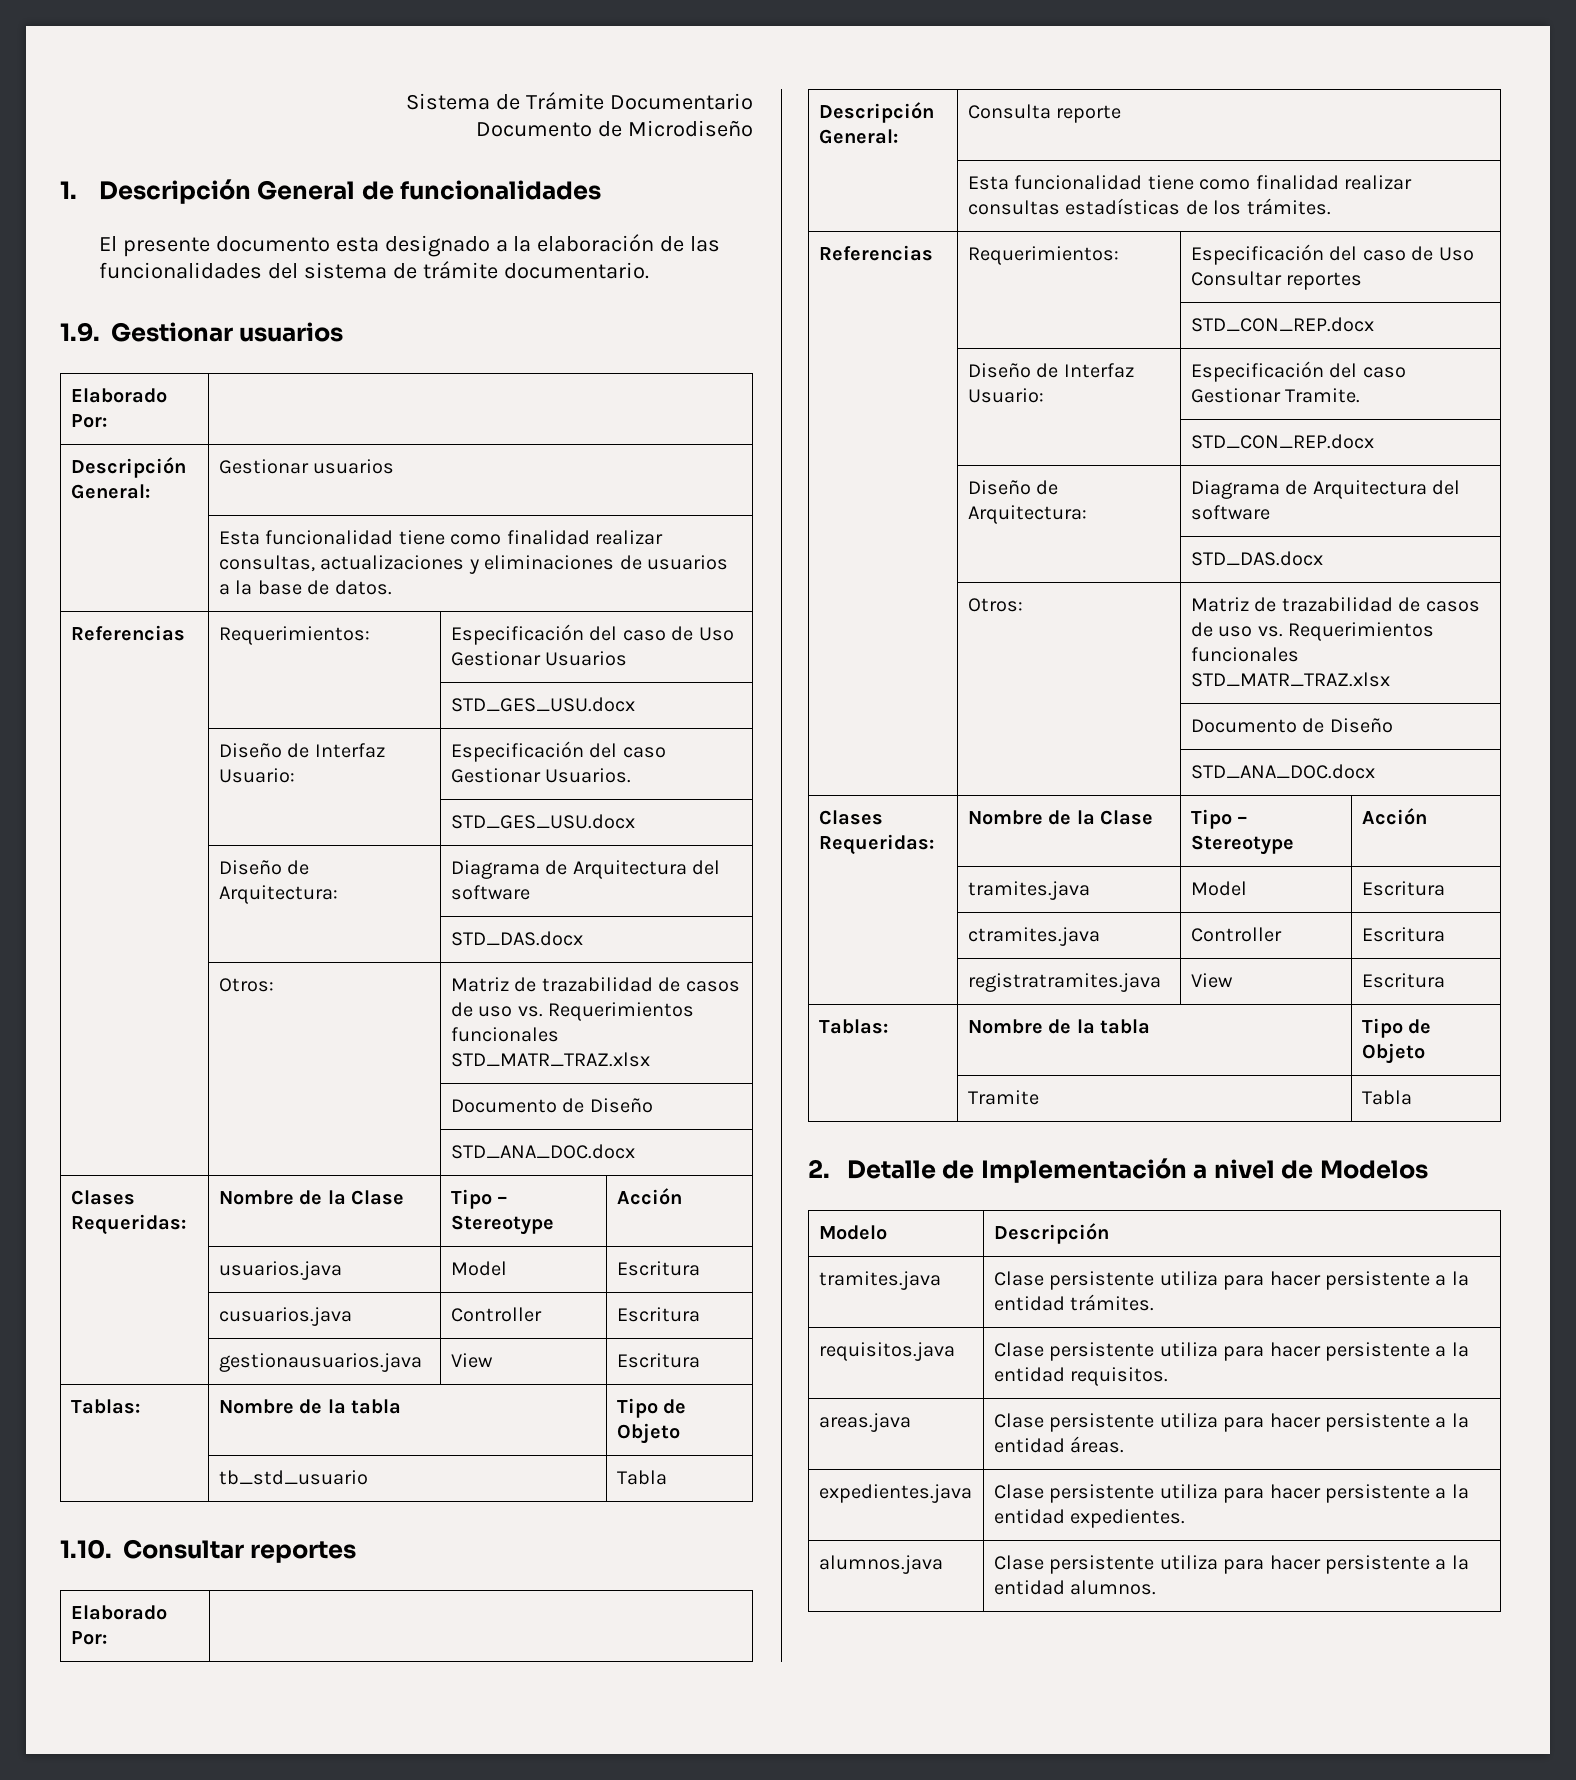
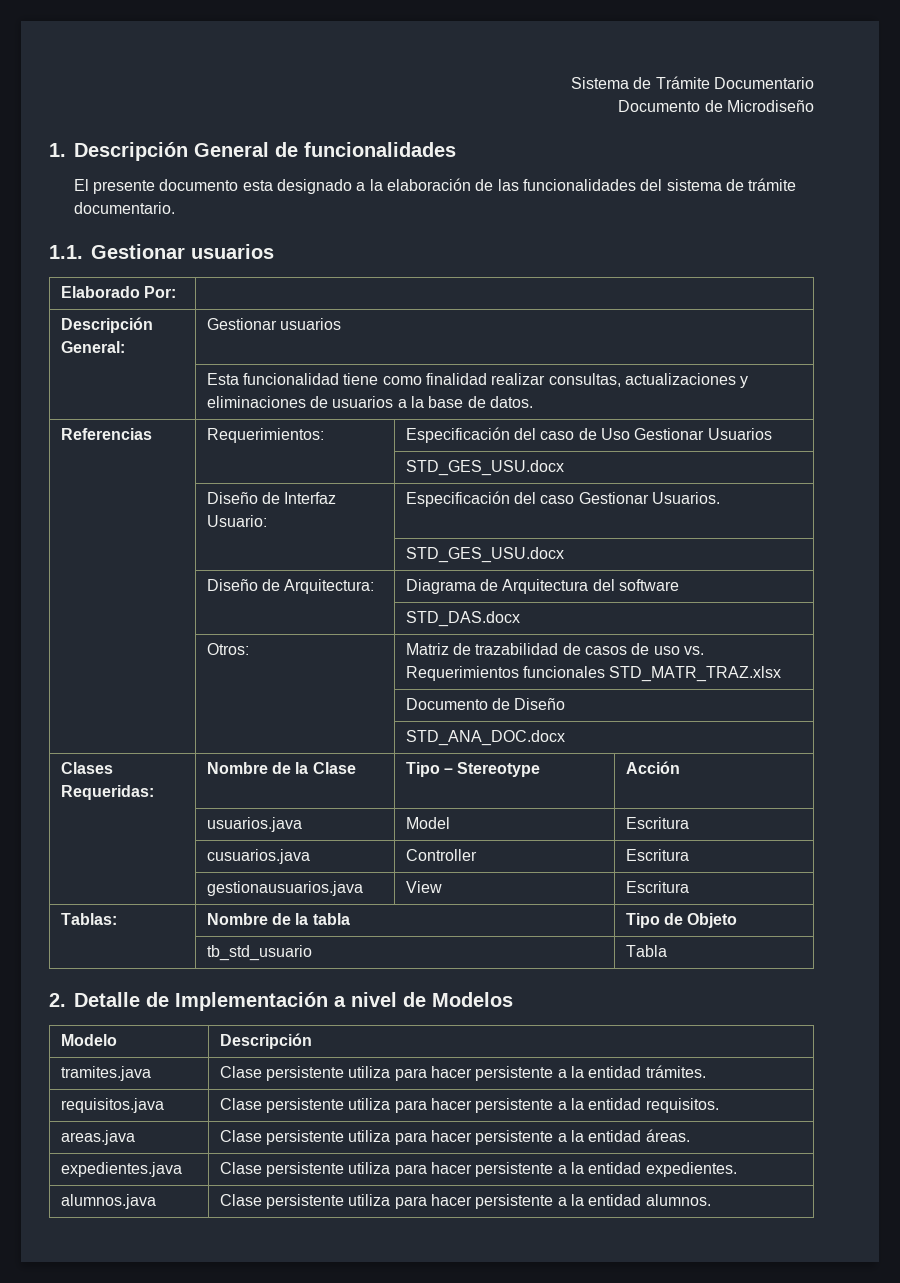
[60,322,100,342] 1.9. -> [49,245,83,259] 1.1.
[60,1539,357,1563] [70,1605,167,1620] [70,1631,107,1645] [818,102,934,123] [818,129,898,144] [967,104,1122,123] [967,175,1412,190] [967,198,1331,215] [818,245,933,261] [967,246,1119,265] [1190,244,1474,265] [1190,271,1363,290] [1190,317,1374,332] [967,363,1134,378] [967,388,1044,403] [1190,361,1406,382] [1190,388,1361,403] [1190,434,1374,449] [967,480,1059,495] [967,505,1087,524] [1190,480,1461,499] [1190,505,1270,520] [1190,551,1323,566] [967,598,1023,612] [1190,597,1480,612] [1190,622,1435,641] [1190,647,1299,662] [1190,672,1390,687] [1190,718,1393,733] [1190,764,1375,779] [818,810,883,825] [818,834,934,855] [967,810,1154,825] [1190,809,1249,829] [1190,835,1294,855] [1361,808,1427,825] [967,881,1090,900] [1190,881,1247,896] [1361,881,1445,896] [967,927,1100,946] [1190,927,1282,942] [1361,927,1445,942] [967,973,1161,992] [1190,973,1233,988] [1361,973,1445,988] [818,1019,888,1034] [967,1019,1151,1034] [1361,1018,1432,1038] [1361,1043,1425,1064] [967,1090,1039,1105] [1361,1090,1412,1105] // 1.10. Consultar reportes // Elaborado Por: | // Descripción General: | Consulta reporte // | Esta funcionalidad tiene como finalidad realizar consultas estadísticas de los trámites. // Referencias | Requerimientos: | Especificación del caso de Uso Consultar reportes // | | STD_CON_REP.docx // | Diseño de Interfaz Usuario: | Especificación del caso Gestionar Tramite. // | | STD_CON_REP.docx // | Diseño de Arquitectura: | Diagrama de Arquitectura del software // | | STD_DAS.docx // | Otros: | Matriz de trazabilidad de casos de uso vs. Requerimientos funcionales STD_MATR_TRAZ.xlsx // | | Documento de Diseño // | | STD_ANA_DOC.docx // Clases Requeridas: | Nombre de la Clase | Tipo – Stereotype | Acción // | tramites.java | Model | Escritura // | ctramites.java | Controller | Escritura // | registratramites.java | View | Escritura // Tablas: | Nombre de la tabla | Tipo de Objeto // | Tramite | Tabla -> (667, 951) none

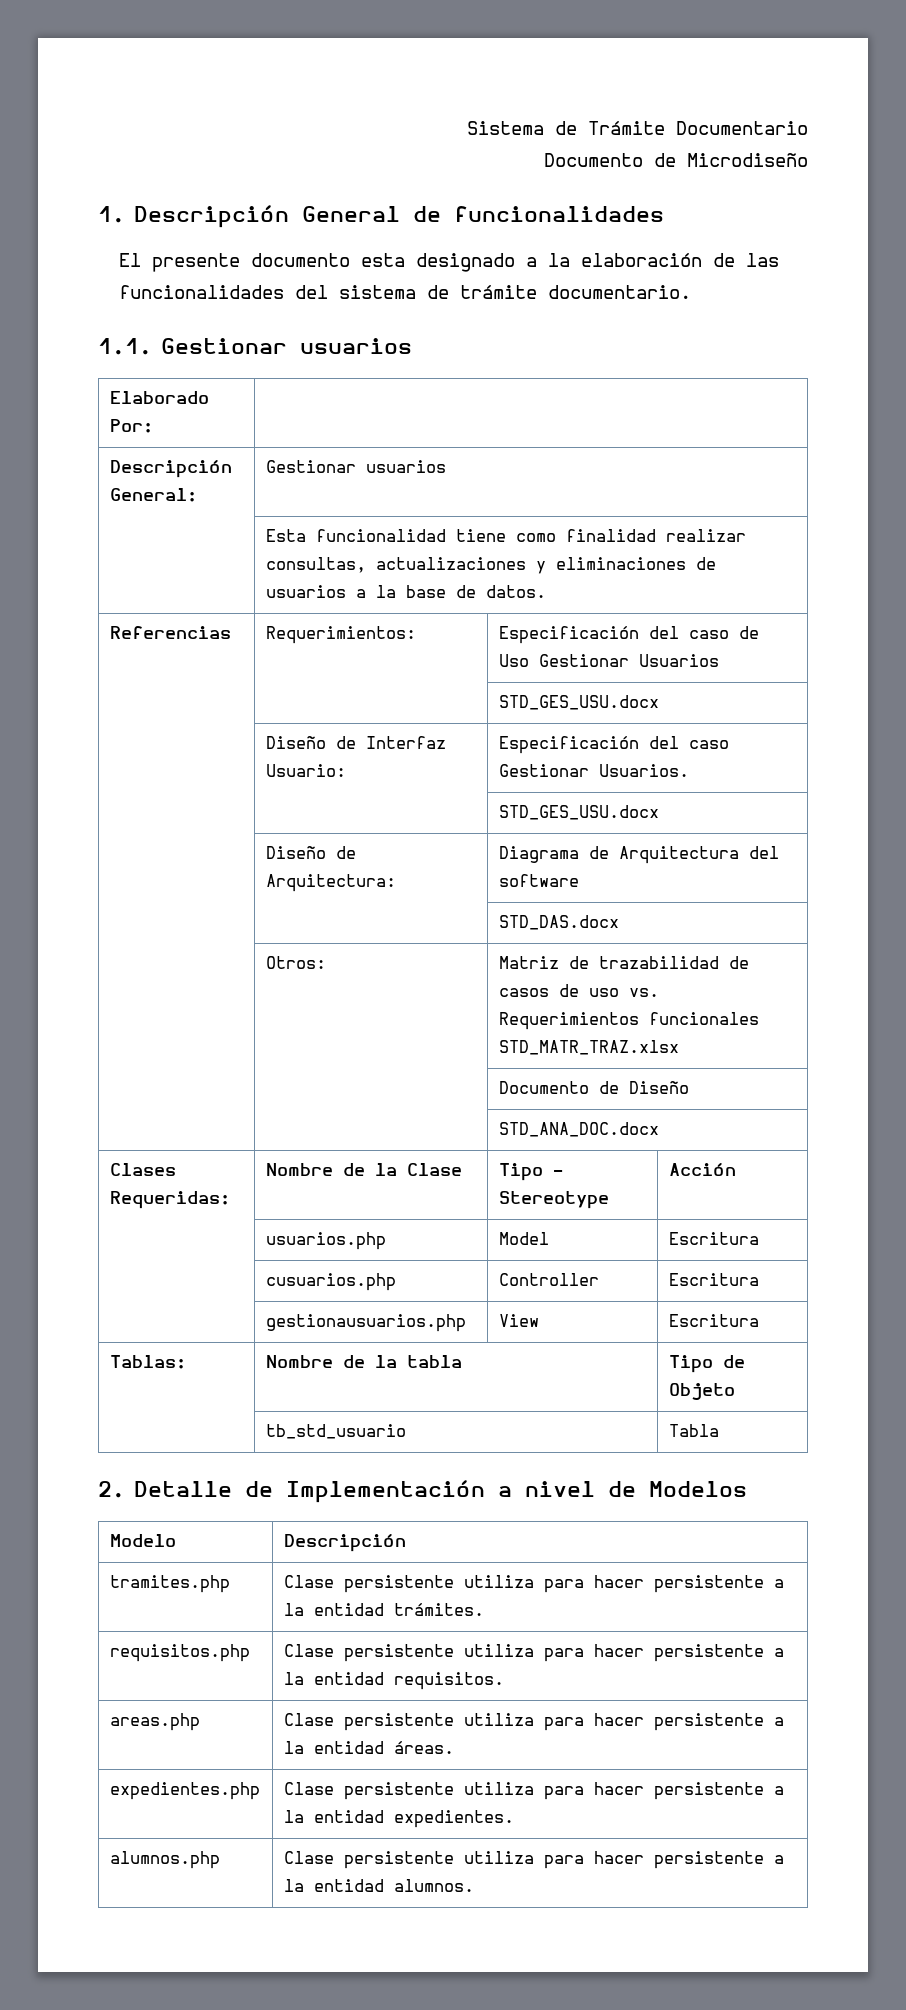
[206,817,302,832] usuarios.java -> [265,1232,386,1250] usuarios.php
[206,849,310,864] cusuarios.java -> [265,1273,396,1291] cusuarios.php
[206,881,363,896] gestionausuarios.java -> [265,1314,466,1332] gestionausuarios.php
[60,1066,151,1081] tramites.java -> [109,1575,230,1593] tramites.php
[60,1098,164,1113] requisitos.java -> [109,1644,250,1662] requisitos.php
[60,1130,135,1145] areas.java -> [109,1713,200,1731] areas.php
[60,1162,182,1177] expedientes.java -> [109,1782,260,1800] expedientes.php
[60,1194,156,1209] alumnos.java -> [109,1851,220,1869] alumnos.php

